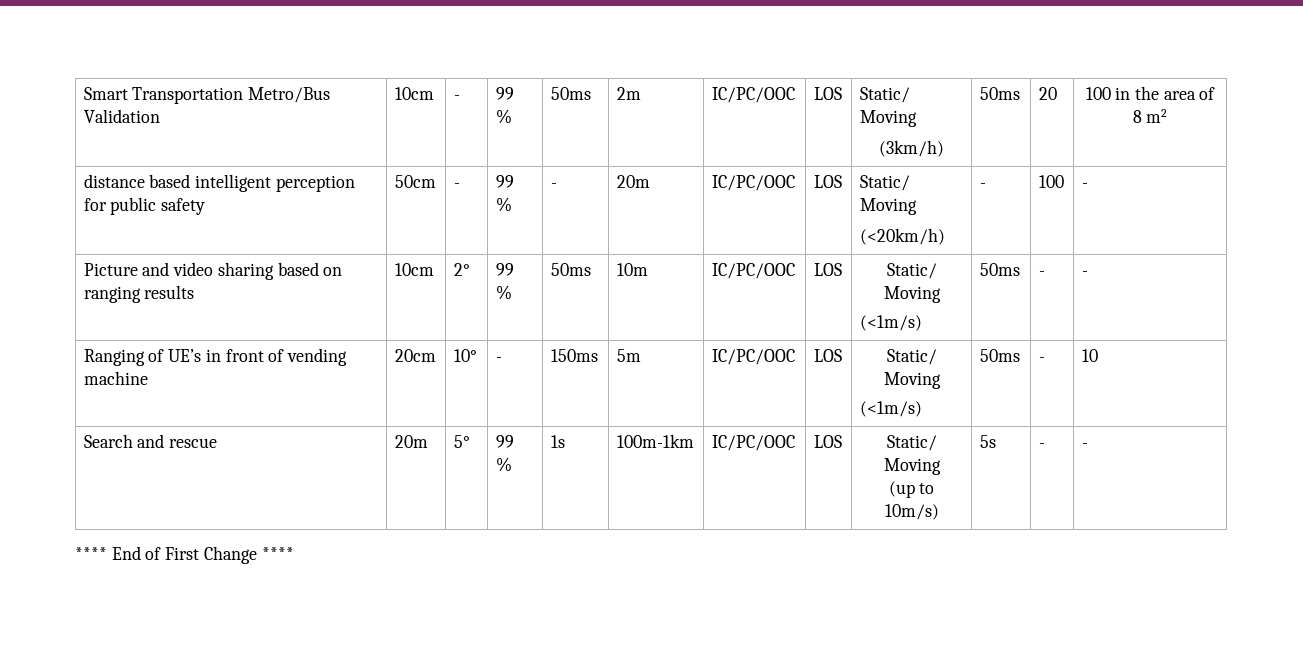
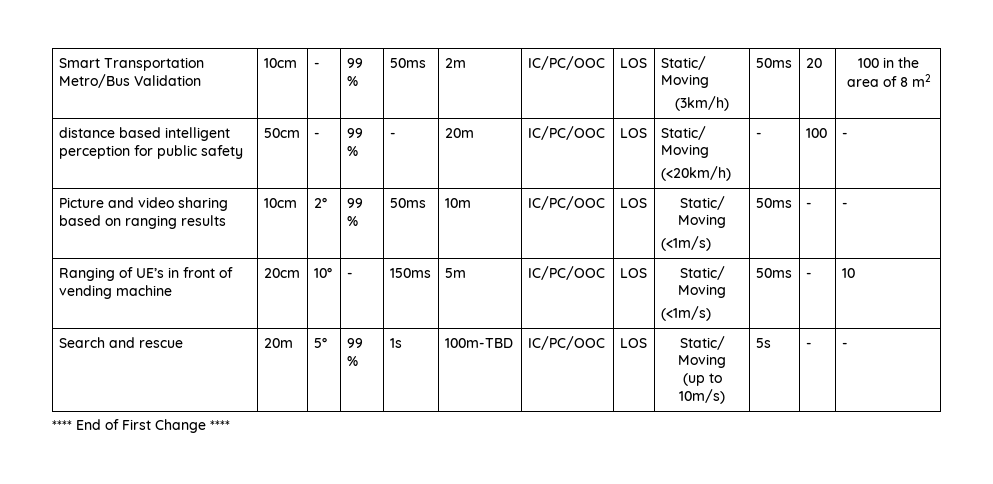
[616,434,694,448] 100m-1km -> [444,338,513,348] 100m-TBD

